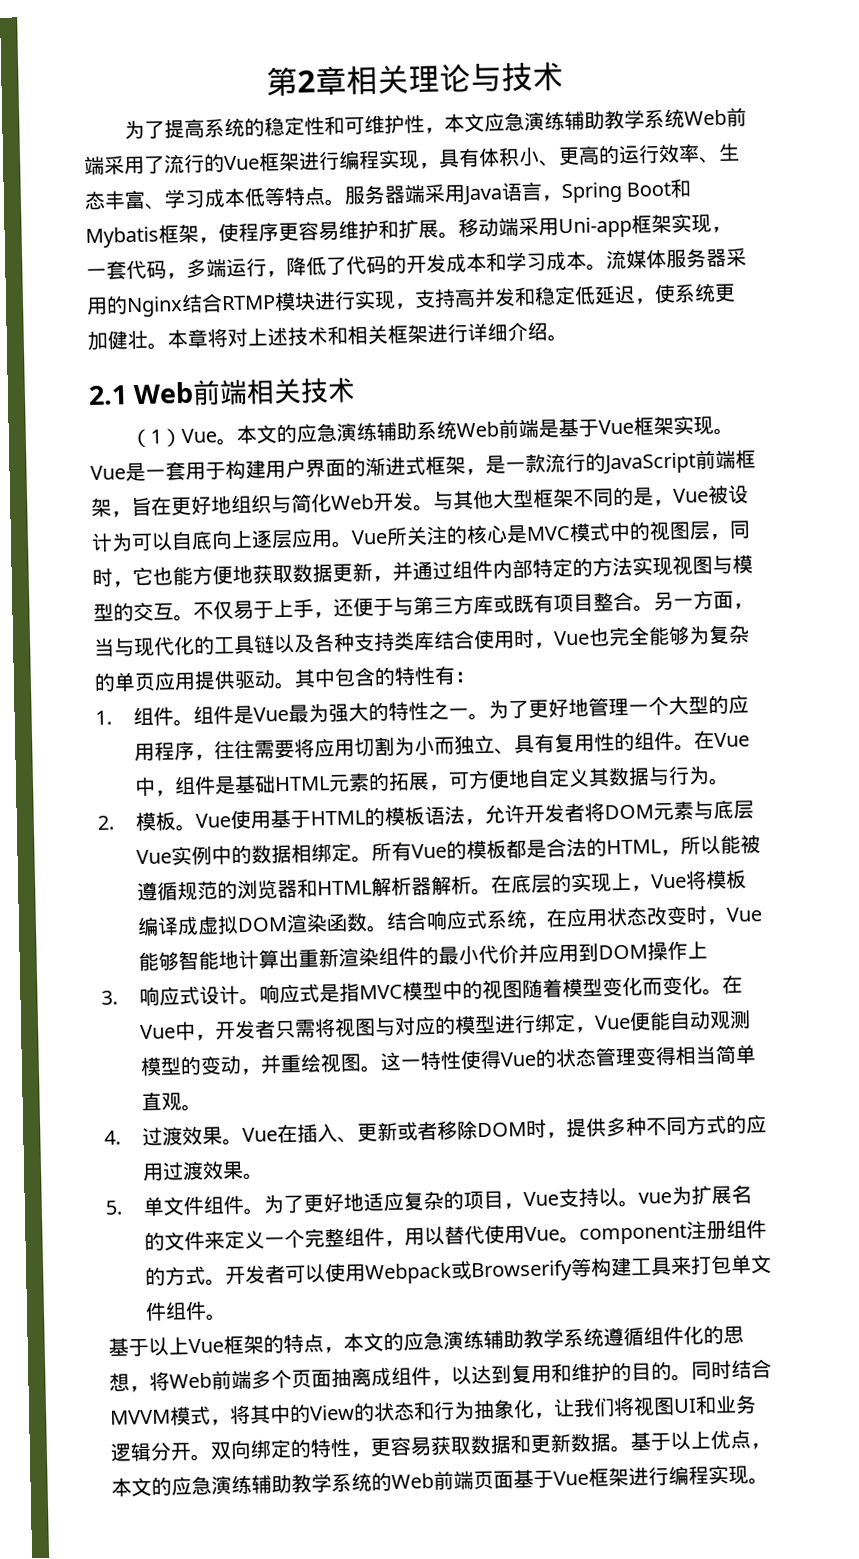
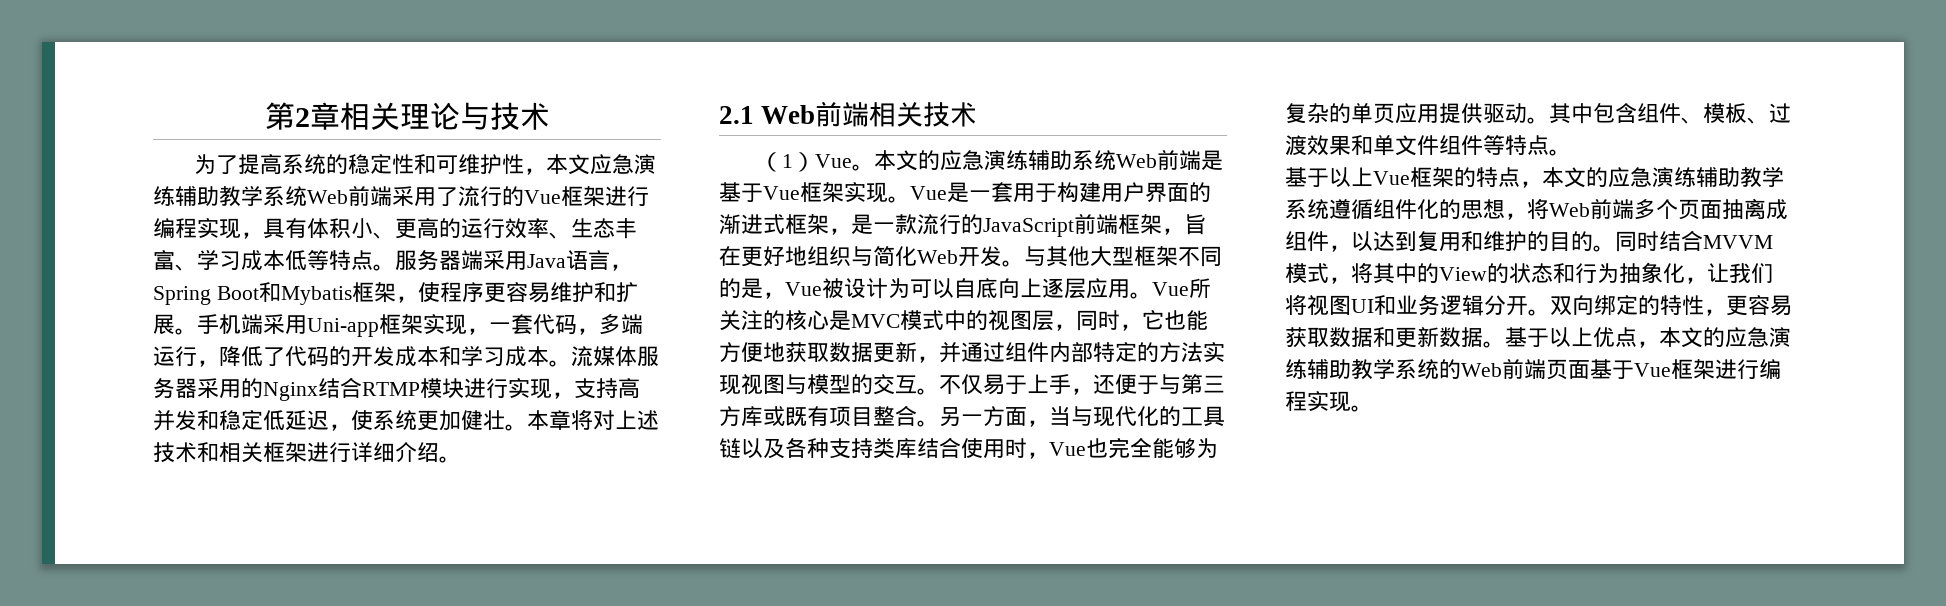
[458,217,499,238] 移动 -> [197,314,241,334] 手机
[374,665,475,687] [95,694,749,727] [133,730,750,762] [133,765,730,797] [97,799,754,832] [135,834,761,866] [136,869,747,902] [136,905,763,937] [137,940,708,972] [101,974,743,1007] [139,1009,751,1041] [139,1044,756,1077] [140,1091,202,1112] [104,1114,767,1147] [141,1160,264,1182] [105,1184,752,1217] [143,1219,767,1252] [144,1254,772,1287] [144,1300,207,1322] 的特性有： // 1.组件。组件是Vue最为强大的特性之一。为了更好地管理一个大型的应用程序，往往需要将应用切割为小而独立、具有复用性的组件。在Vue中，组件是基础HTML元素的拓展，可方便地自定义其数据与行为。 // 2.模板。Vue使用基于HTML的模板语法，允许开发者将DOM元素与底层Vue实例中的数据相绑定。所有Vue的模板都是合法的HTML，所以能被遵循规范的浏览器和HTML解析器解析。在底层的实现上，Vue将模板编译成虚拟DOM渲染函数。结合响应式系统，在应用状态改变时，Vue能够智能地计算出重新渲染组件的最小代价并应用到DOM操作上 // 3.响应式设计。响应式是指MVC模型中的视图随着模型变化而变化。在Vue中，开发者只需将视图与对应的模型进行绑定，Vue便能自动观测模型的变动，并重绘视图。这一特性使得Vue的状态管理变得相当简单直观。 // 4.过渡效果。Vue在插入、更新或者移除DOM时，提供多种不同方式的应用过渡效果。 // 5.单文件组件。为了更好地适应复杂的项目，Vue支持以。vue为扩展名的文件来定义一个完整组件，用以替代使用Vue。component注册组件的方式。开发者可以使用Webpack或Browserify等构建工具来打包单文件组件 -> [1637,103,1791,124] [1285,135,1549,156] 组件、模板、过渡效果和单文件组件等特点

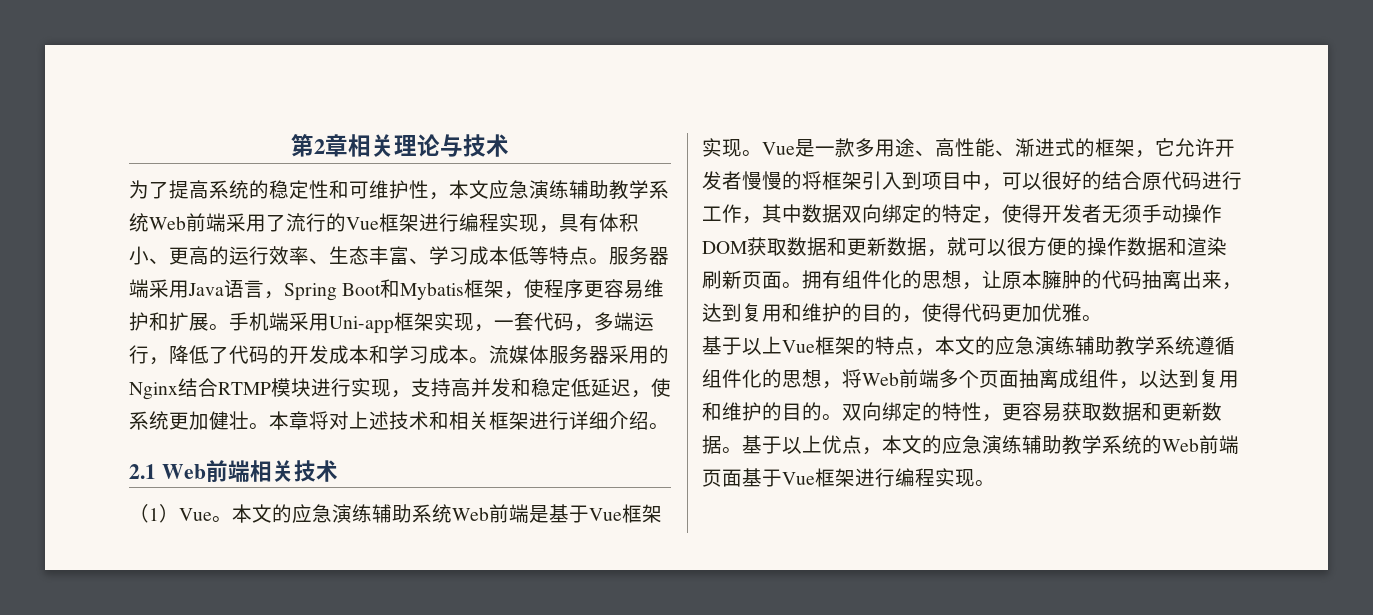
[991,182,1211,203] [719,213,1206,237] [719,246,1222,267] [719,278,1211,299] [719,310,1208,331] [719,342,1225,363] [719,374,1225,395] [719,405,1225,427] [719,437,1218,459] [1285,103,1791,124] [1285,135,1549,156] 套用于构建用户界面的渐进式框架，是一款流行的JavaScript前端框架，旨在更好地组织与简化Web开发。与其他大型框架不同的是，Vue被设计为可以自底向上逐层应用。Vue所关注的核心是MVC模式中的视图层，同时，它也能方便地获取数据更新，并通过组件内部特定的方法实现视图与模型的交互。不仅易于上手，还便于与第三方库或既有项目整合。另一方面，当与现代化的工具链以及各种支持类库结合使用时，Vue也完全能够为复杂的单页应用提供驱动。其中包含组件、模板、过渡效果和单文件组件等特点 -> [835,138,1235,158] [702,171,1242,191] [702,204,1222,224] [702,237,1227,257] [702,270,1242,290] [702,303,1082,323] 款多用途、高性能、渐进式的框架，它允许开发者慢慢的将框架引入到项目中，可以很好的结合原代码进行工作，其中数据双向绑定的特定，使得开发者无须手动操作DOM获取数据和更新数据，就可以很方便的操作数据和渲染刷新页面。拥有组件化的思想，让原本臃肿的代码抽离出来，达到复用和维护的目的，使得代码更加优雅
[1615,230,1773,252] [1285,262,1773,284] [1285,294,1550,316] 同时结合MVVM模式，将其中的View的状态和行为抽象化，让我们将视图UI和业务逻辑分开。 -> (842, 417) none

